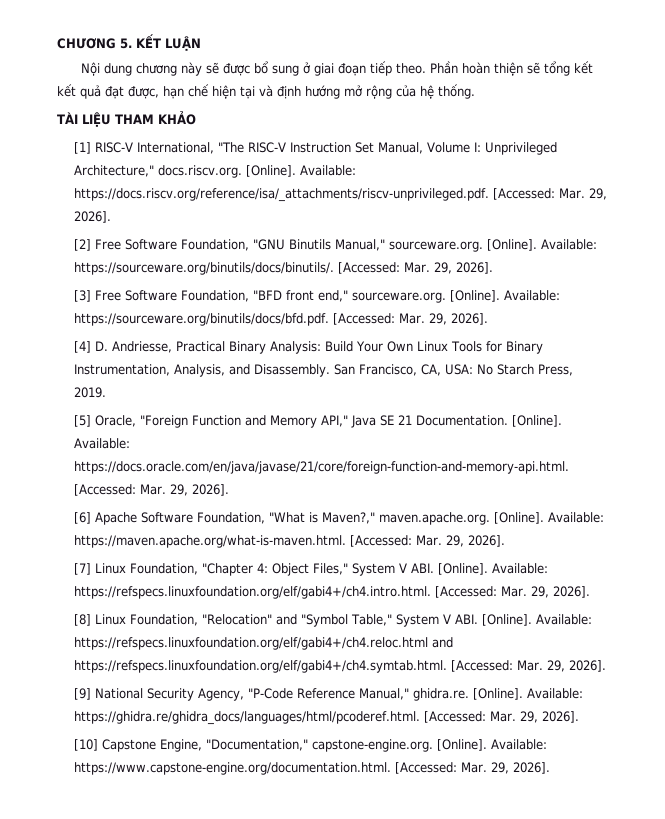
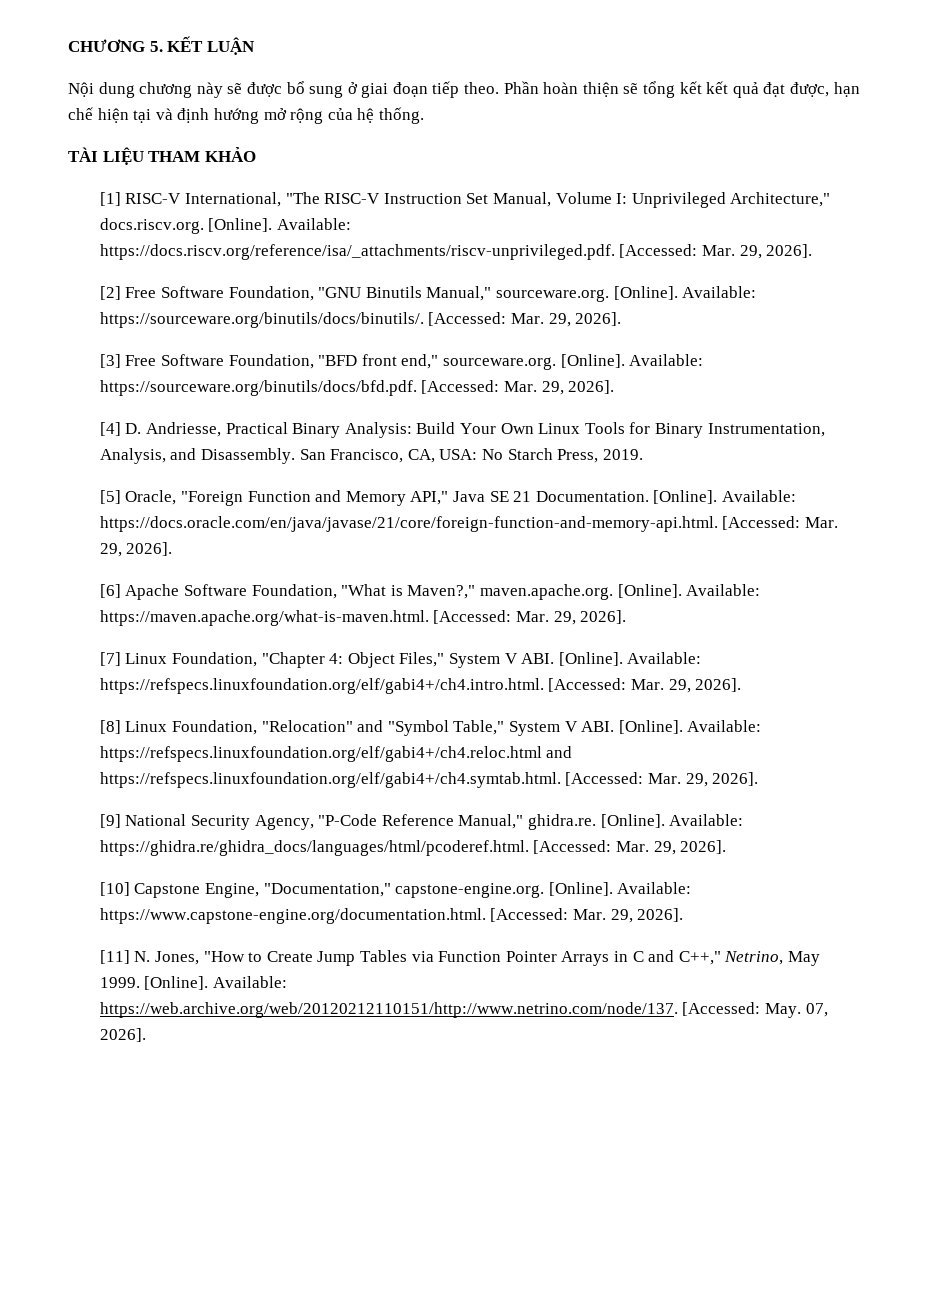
(551, 768) none -> [99,950,820,966] [99,976,288,990] [99,1002,828,1018] [99,1028,146,1042] // [11] N. Jones, "How to Create Jump Tables via Function Pointer Arrays in C and C++," Netrino, May 1999. [Online]. Available: https://web.archive.org/web/20120212110151/http://www.netrino.com/node/137. [Accessed: May. 07, 2026].

